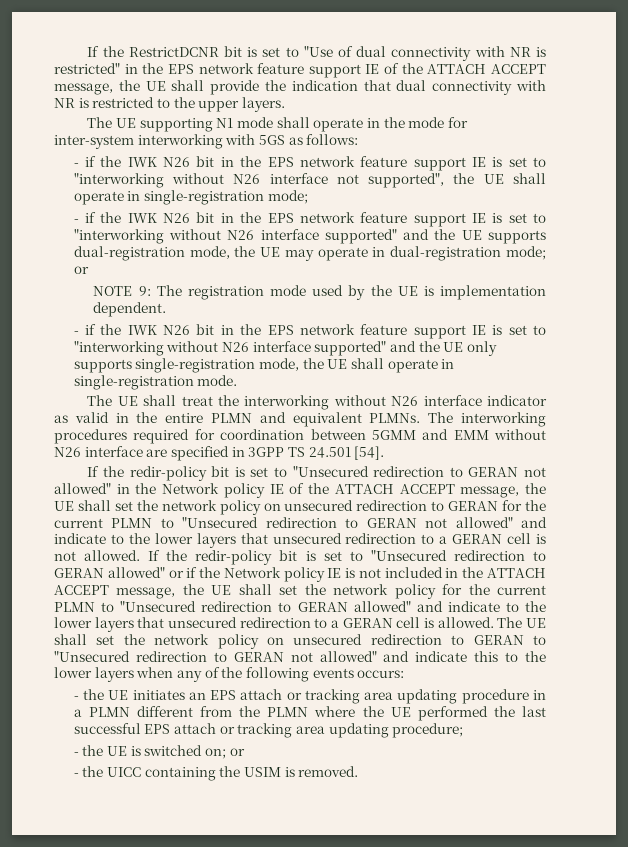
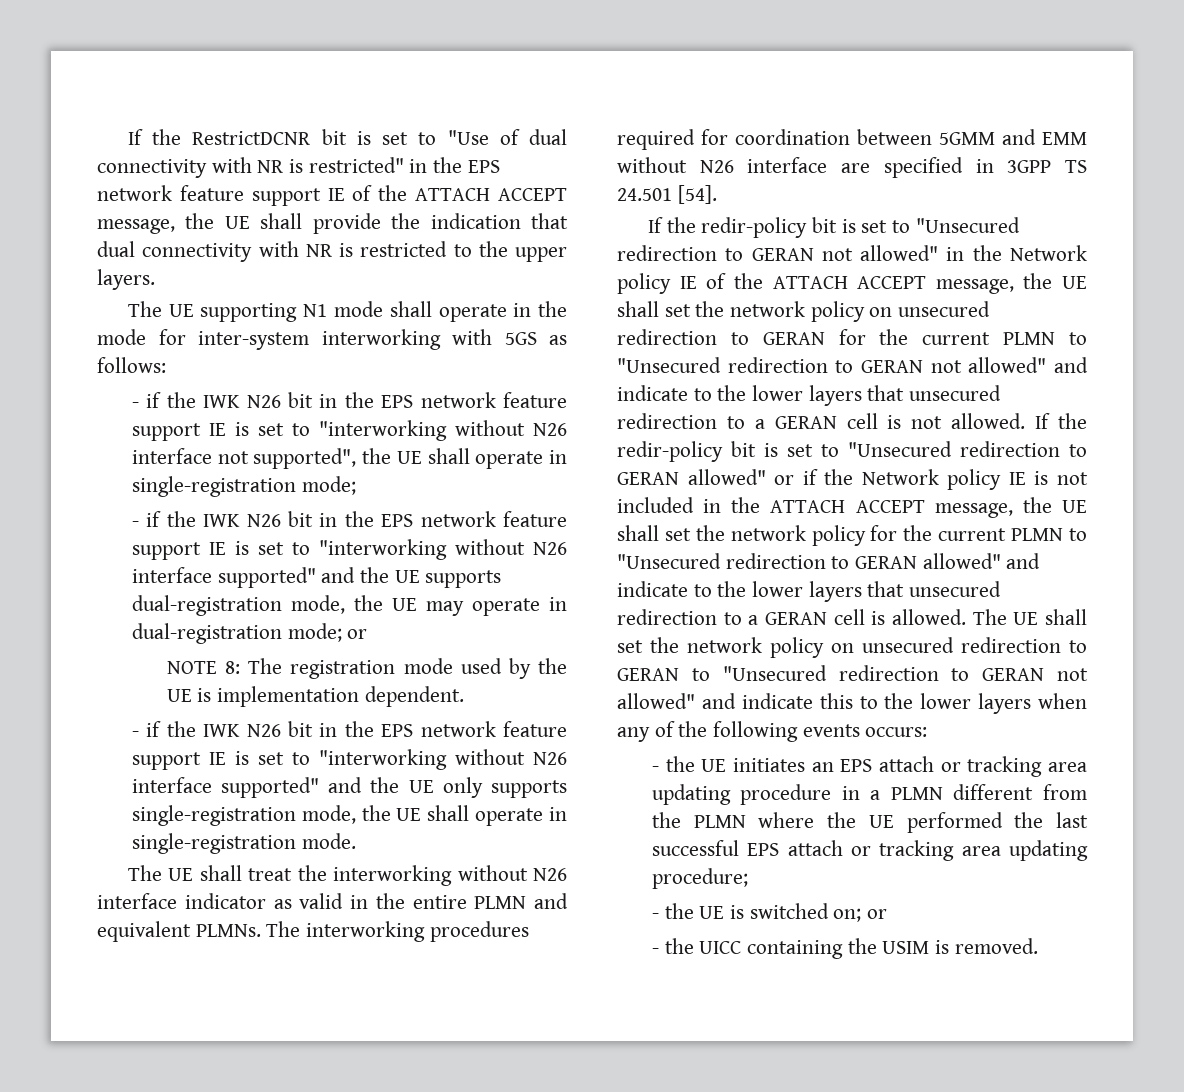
[138,286,151,296] 9: -> [224,661,240,674] 8:

